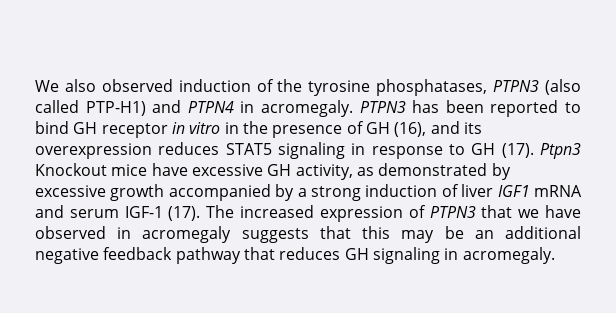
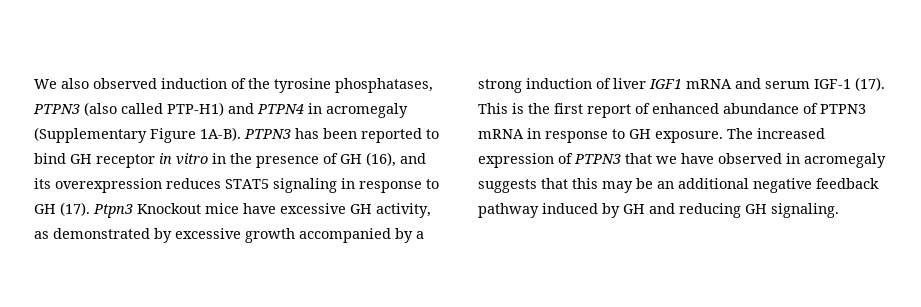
[261,100,353,117] acromegaly. -> [326,103,408,118] [34,127,241,143] acromegaly (Supplementary Figure 1A-B).
(201, 213) none -> [478,103,866,118] [478,128,723,143] This is the first report of enhanced abundance of PTPN3 mRNA in response to GH exposure.
[243,247,555,264] that reduces GH signaling in acromegaly. -> [542,203,839,218] induced by GH and reducing GH signaling.

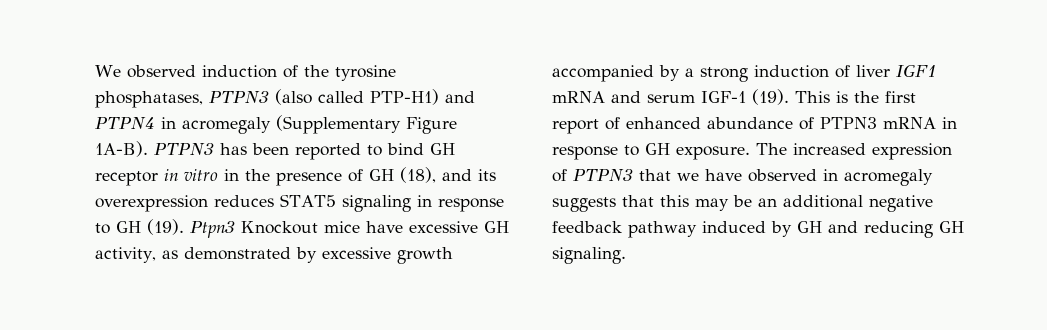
[61,78,89,89] also -> (121, 71) none
[366,152,396,167] (16), -> [400,167,436,183] (18),
[60,202,90,216] (17). -> [147,219,184,235] (19).
[855,77,885,91] (17). -> [752,89,789,105] (19).

